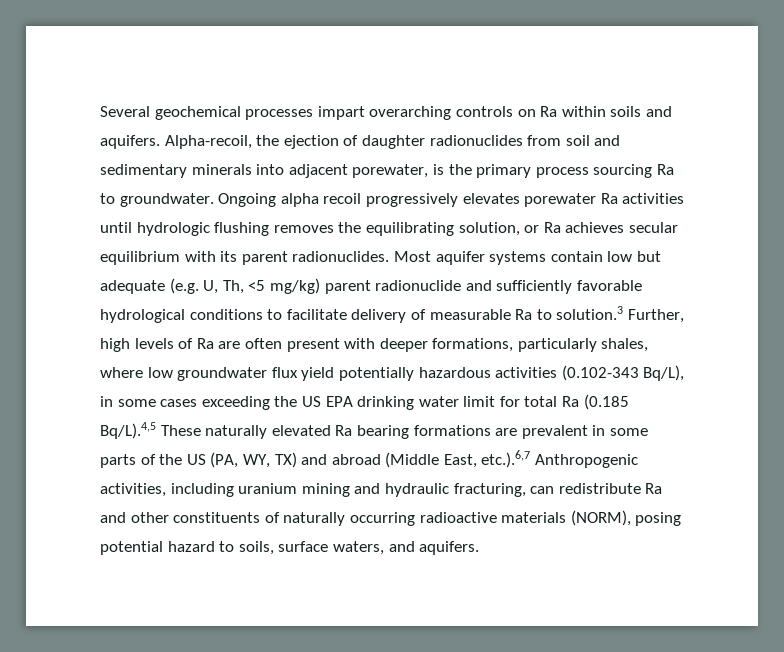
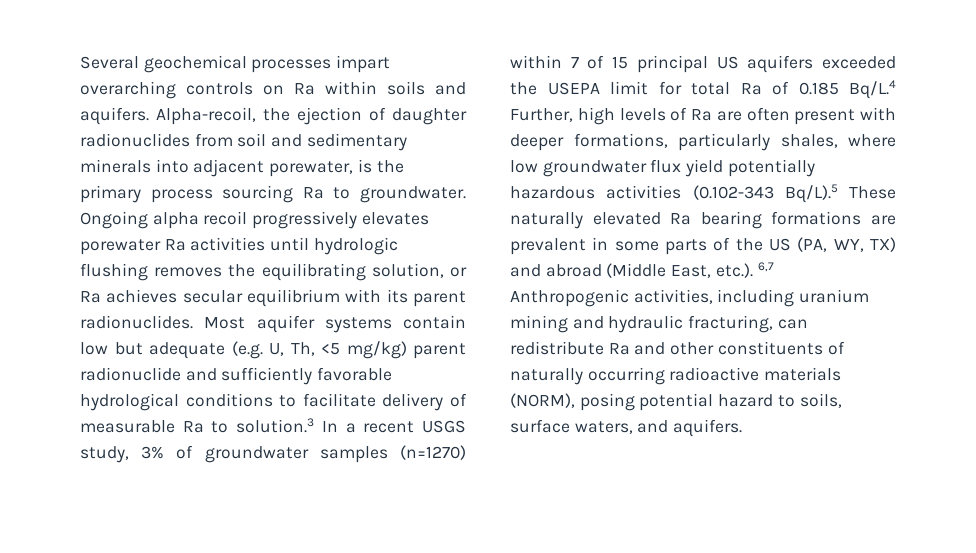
(624, 313) none -> [321,420,467,433] [80,445,466,463] [510,55,896,73] [510,80,896,99] In a recent USGS study, 3% of groundwater samples (n=1270) within 7 of 15 principal US aquifers exceeded the USEPA limit for total Ra of 0.185 Bq/L.4
[643,365,685,381] [100,394,629,410] [100,422,156,439] Bq/L), in some cases exceeding the US EPA drinking water limit for total Ra (0.185 Bq/L).4,5 -> [784,184,838,203] Bq/L).5
[481,450,531,468] etc.).6,7 -> [715,262,774,278] etc.). 6,7

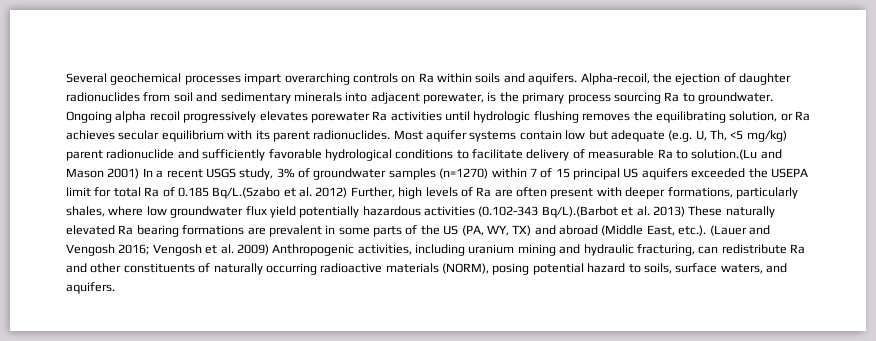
[236,418,315,433] solution.3 -> [691,149,782,160] [66,168,140,179] solution.(Lu and Mason 2001)
[849,80,896,99] Bq/L.4 -> [212,187,348,199] Bq/L.(Szabo et al. 2012)
[784,184,838,203] Bq/L).5 -> [541,206,685,218] Bq/L).(Barbot et al. 2013)
[757,262,774,272] 6,7 -> [709,225,770,236] [66,244,269,256] (Lauer and Vengosh 2016; Vengosh et al. 2009)

